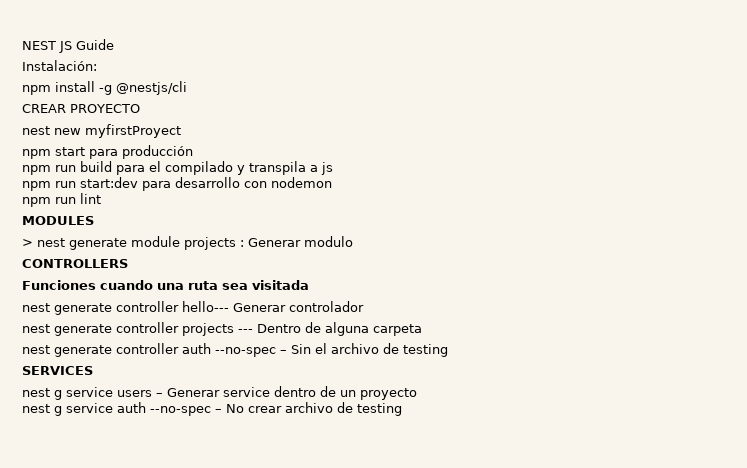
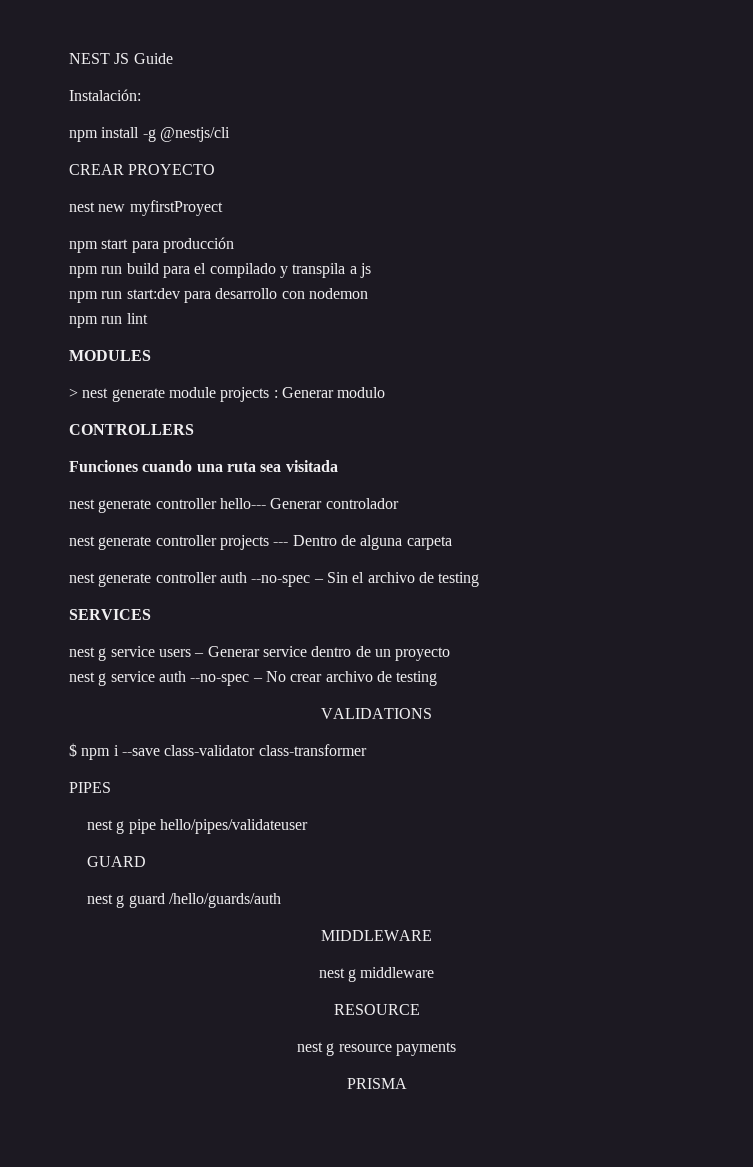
(402, 409) none -> [321,708,432,719] [69,743,367,760] [69,782,111,793] [87,819,309,834] [87,856,147,867] [87,893,282,908] [321,930,432,941] [318,967,435,982] [333,1004,420,1015] [297,1042,456,1056] [346,1078,407,1089] // VALIDATIONS // $ npm i --save class-validator class-transformer // PIPES // nest g pipe hello/pipes/validateuser // GUARD // nest g guard /hello/guards/auth // MIDDLEWARE // nest g middleware // RESOURCE // nest g resource payments // PRISMA

